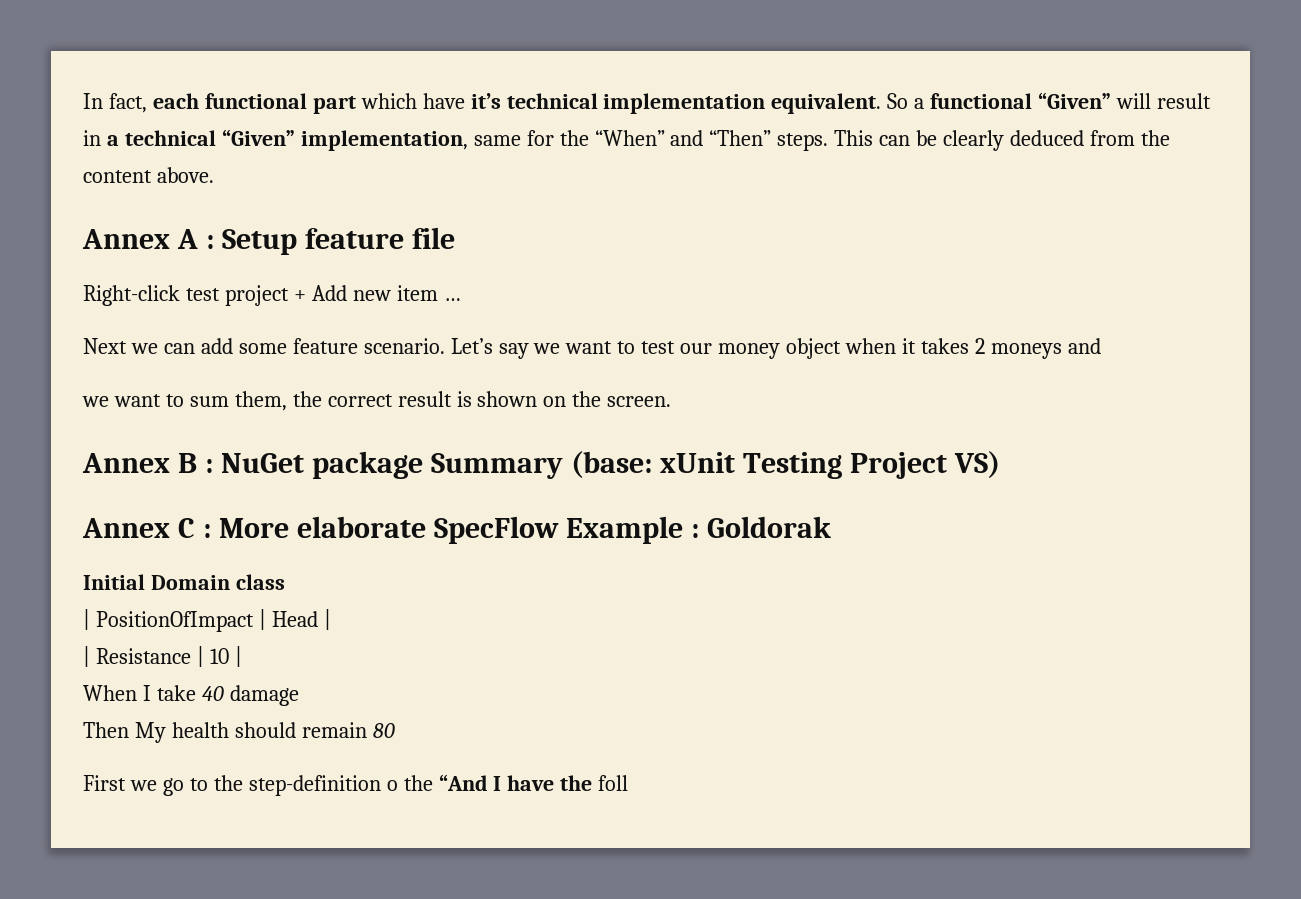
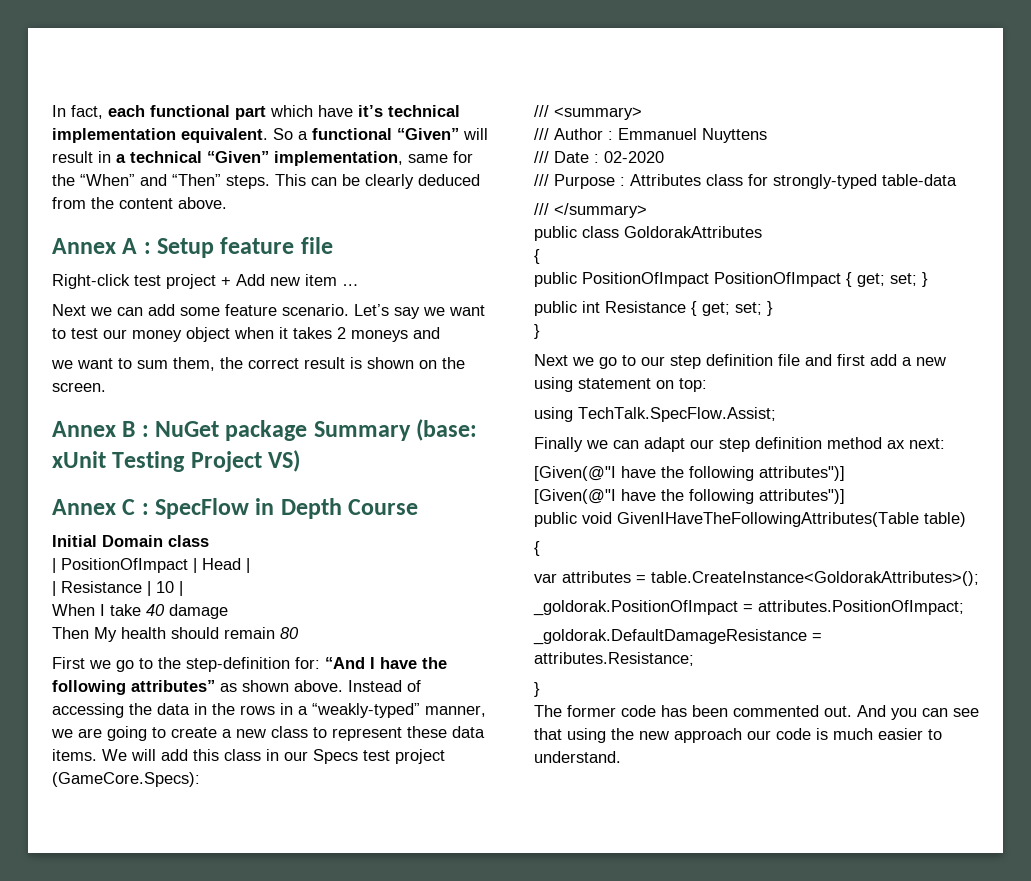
[218,516,831,544] More elaborate SpecFlow Example : Goldorak -> [155,498,419,519] SpecFlow in Depth Course
[386,775,433,791] o the -> [295,657,320,669] for:
[598,775,629,791] foll -> [52,680,421,695] [52,703,486,718] [51,726,485,741] [52,749,445,764] [52,772,200,787] [534,105,642,120] [534,128,767,143] [534,151,664,163] [534,174,957,189] [534,203,647,218] [534,226,762,241] [534,249,540,264] [534,272,928,287] [534,301,773,316] [534,324,540,339] [534,354,946,369] [534,377,707,392] [534,407,776,422] [534,437,945,452] [534,466,845,481] [534,489,845,504] [534,512,966,527] [534,541,540,556] [534,571,979,586] [533,600,964,616] [533,629,822,645] [534,652,694,666] [534,682,540,697] [534,705,979,720] [534,728,942,743] [534,751,621,763] following attributes” as shown above. Instead of accessing the data in the rows in a “weakly-typed” manner, we are going to create a new class to represent these data items. We will add this class in our Specs test project (GameCore.Specs): // /// <summary> // /// Author : Emmanuel Nuyttens // /// Date : 02-2020 // /// Purpose : Attributes class for strongly-typed table-data // /// </summary> // public class GoldorakAttributes // { // public PositionOfImpact PositionOfImpact { get; set; } // public int Resistance { get; set; } // } // Next we go to our step definition file and first add a new using statement on top: // using TechTalk.SpecFlow.Assist; // Finally we can adapt our step definition method ax next: // [Given(@"I have the following attributes")] // [Given(@"I have the following attributes")] // public void GivenIHaveTheFollowingAttributes(Table table) // { // var attributes = table.CreateInstance<GoldorakAttributes>(); // _goldorak.PositionOfImpact = attributes.PositionOfImpact; // _goldorak.DefaultDamageResistance = attributes.Resistance; // } // The former code has been commented out. And you can see that using the new approach our code is much easier to understand.

